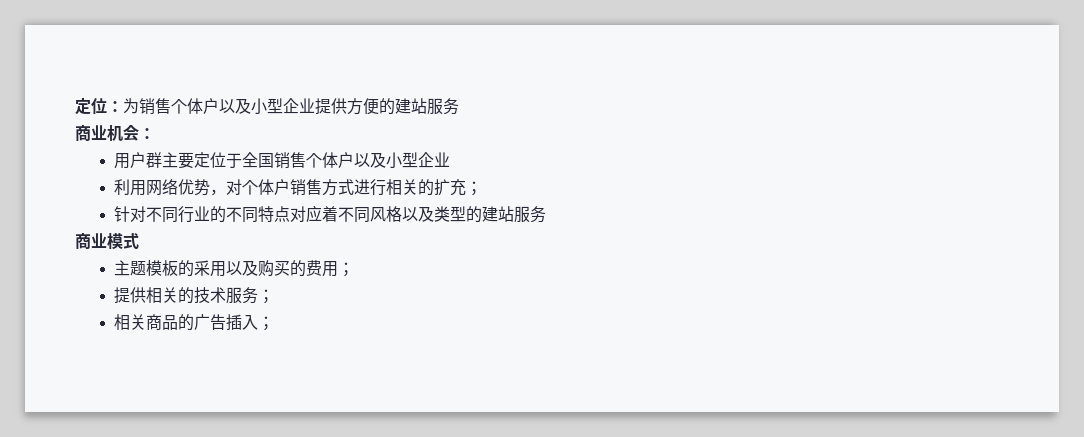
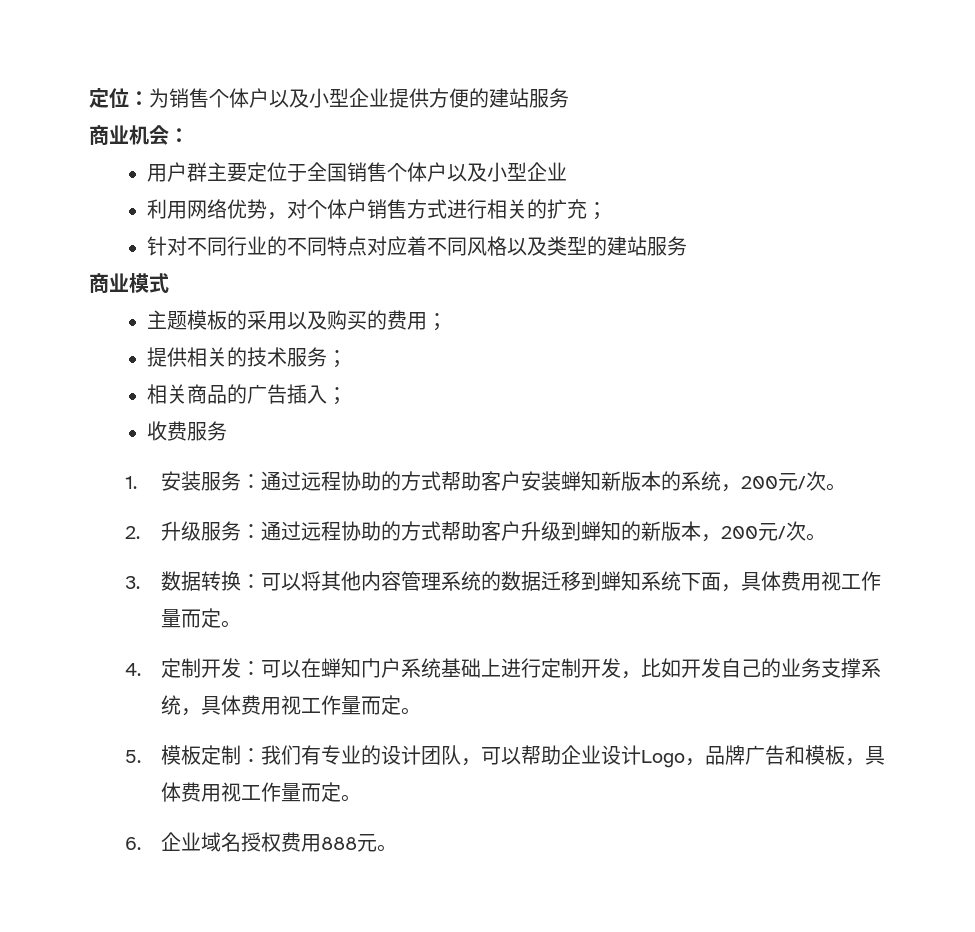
(274, 323) none -> [146,421,227,441] [124,471,846,492] [124,521,826,542] [124,571,881,592] [160,608,241,628] [124,658,881,679] [160,695,421,716] [124,745,885,768] [160,782,361,802] [124,832,397,852] // 收费服务 // 1.安装服务：通过远程协助的方式帮助客户安装蝉知新版本的系统，200元/次。 // 2.升级服务：通过远程协助的方式帮助客户升级到蝉知的新版本，200元/次。 // 3.数据转换：可以将其他内容管理系统的数据迁移到蝉知系统下面，具体费用视工作量而定。 // 4.定制开发：可以在蝉知门户系统基础上进行定制开发，比如开发自己的业务支撑系统，具体费用视工作量而定。 // 5.模板定制：我们有专业的设计团队，可以帮助企业设计Logo，品牌广告和模板，具体费用视工作量而定。 // 6.企业域名授权费用888元。

